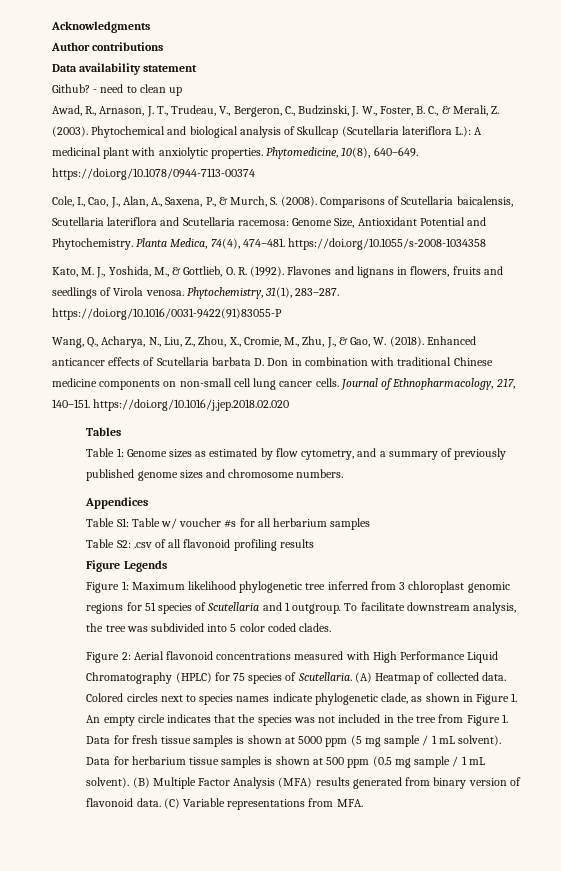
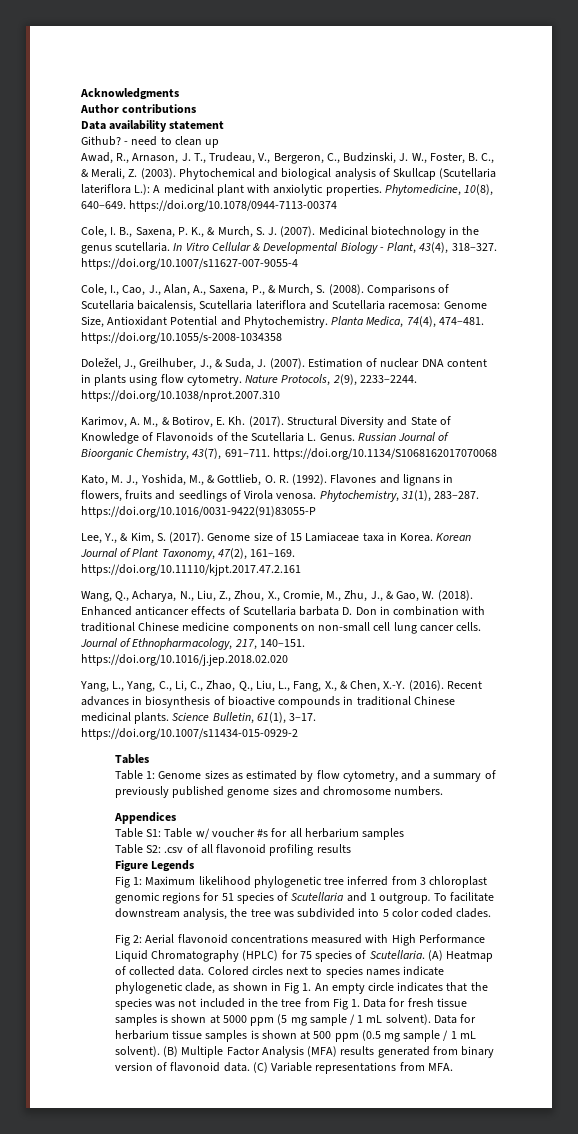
(255, 174) none -> [81,226,480,238] [81,242,497,254] [81,258,298,270] // Cole, I. B., Saxena, P. K., & Murch, S. J. (2007). Medicinal biotechnology in the genus scutellaria. In Vitro Cellular & Developmental Biology - Plant, 43(4), 318–327. https://doi.org/10.1007/s11627-007-9055-4
(487, 244) none -> [81,358,487,370] [81,374,417,386] [81,390,280,402] [81,416,451,428] [81,432,450,444] [81,448,497,460] // Doležel, J., Greilhuber, J., & Suda, J. (2007). Estimation of nuclear DNA content in plants using flow cytometry. Nature Protocols, 2(9), 2233–2244. https://doi.org/10.1038/nprot.2007.310 // Karimov, A. M., & Botirov, E. Kh. (2017). Structural Diversity and State of Knowledge of Flavonoids of the Scutellaria L. Genus. Russian Journal of Bioorganic Chemistry, 43(7), 691–711. https://doi.org/10.1134/S1068162017070068
(282, 314) none -> [81,532,472,544] [80,548,296,560] [81,564,301,576] // Lee, Y., & Kim, S. (2017). Genome size of 15 Lamiaceae taxa in Korea. Korean Journal of Plant Taxonomy, 47(2), 161–169. https://doi.org/10.11110/kjpt.2017.47.2.161
(290, 405) none -> [80,680,482,692] [81,696,455,708] [81,712,317,724] [81,728,298,740] // Yang, L., Yang, C., Li, C., Zhao, Q., Liu, L., Fang, X., & Chen, X.-Y. (2016). Recent advances in biosynthesis of bioactive compounds in traditional Chinese medicinal plants. Science Bulletin, 61(1), 3–17. https://doi.org/10.1007/s11434-015-0929-2
[86,582,120,593] Figure -> [114,876,130,888] Fig
[86,652,120,663] Figure -> [114,934,130,946] Fig
[476,694,510,705] Figure -> [284,982,300,994] Fig
[466,715,500,726] Figure -> [332,998,348,1010] Fig

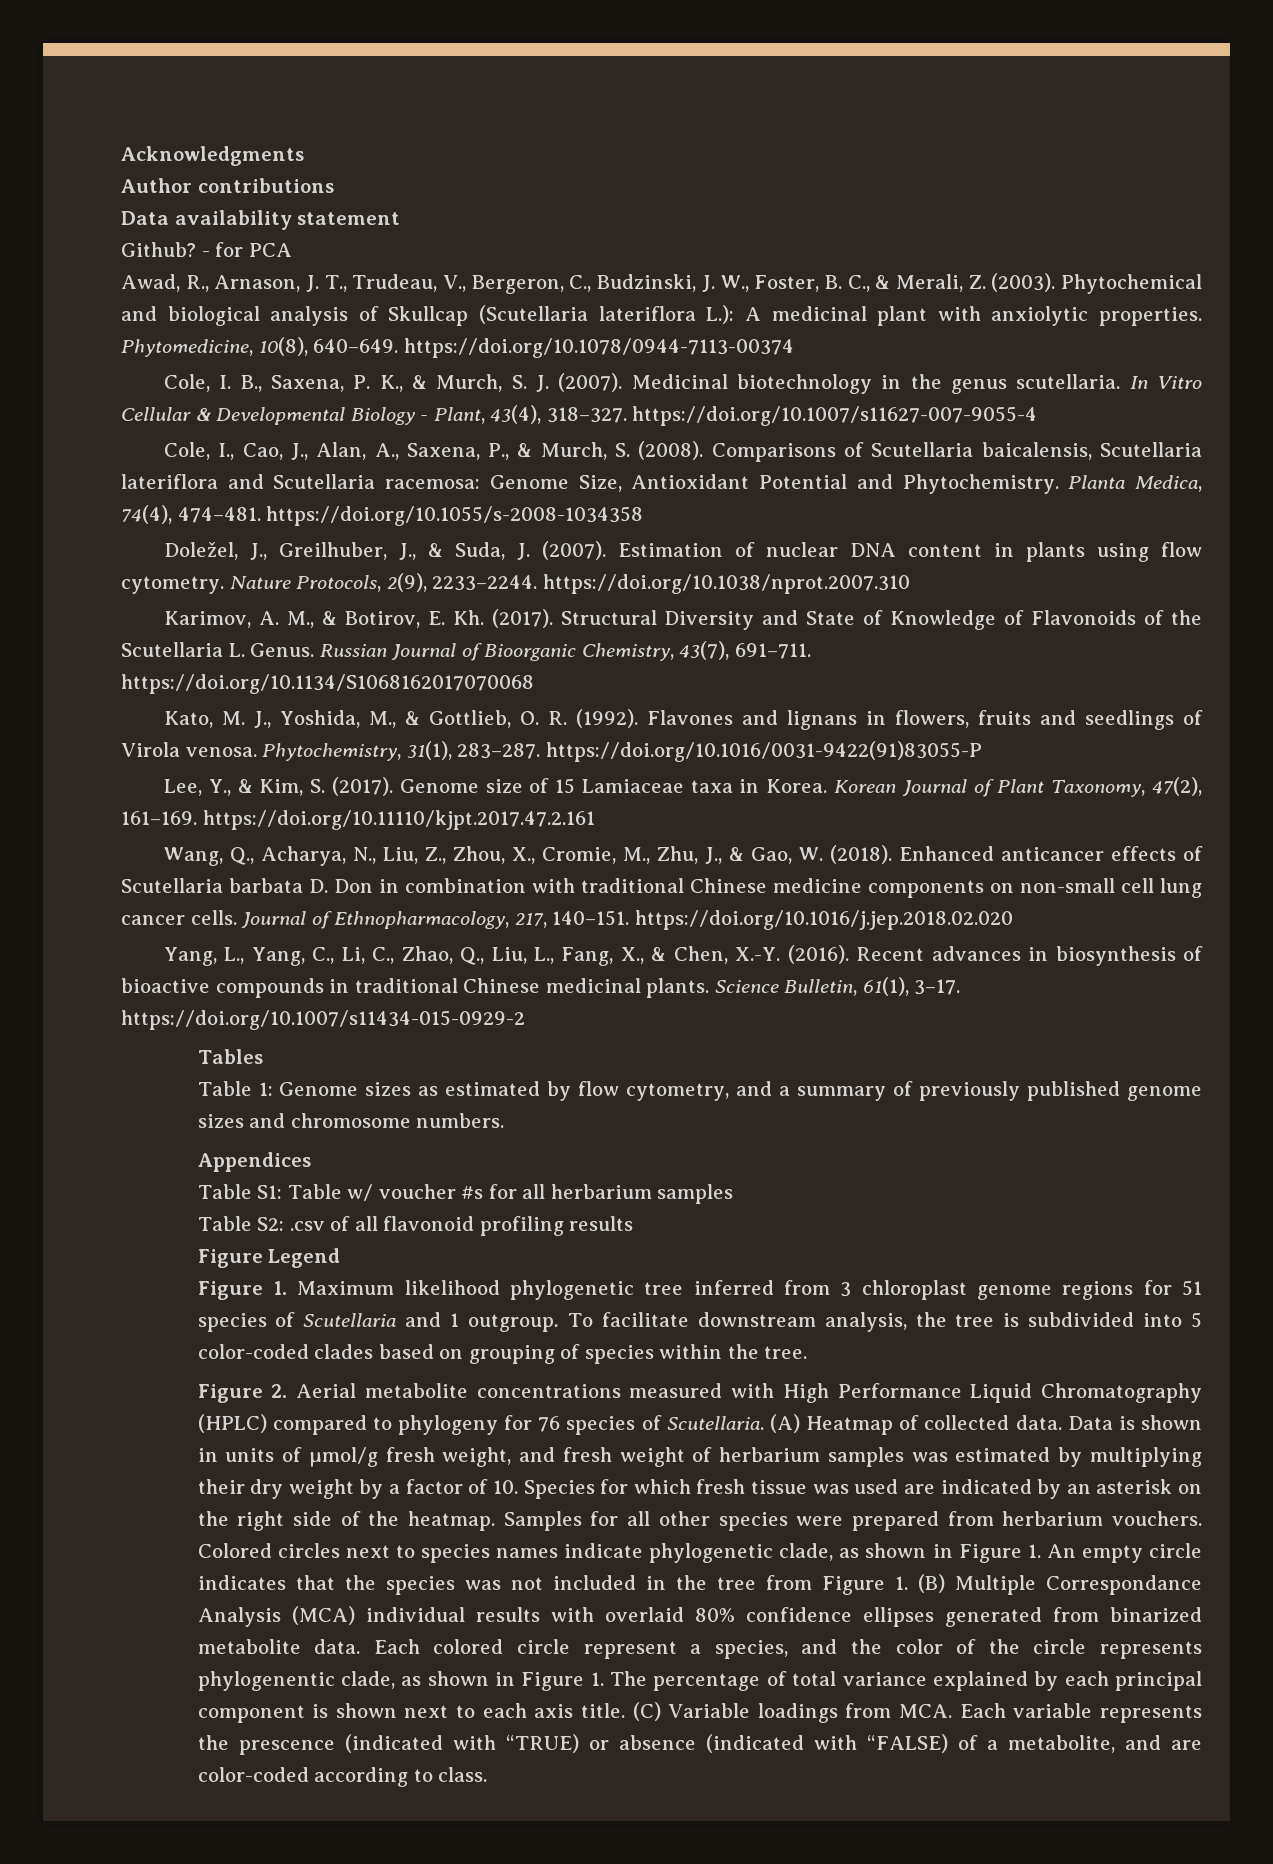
[131,136,220,148] need to clean up -> [215,242,292,257] for PCA
[151,860,195,872] [114,876,143,888] Legends // Fig 1: -> [268,1248,341,1268] [197,1281,287,1300] Legend // Figure 1.
[114,892,160,904] genomic -> [976,1285,1052,1300] genome
[273,911,294,918] was -> [1003,1313,1020,1327] is
[391,908,492,918] [114,934,228,946] color coded clades. // Fig 2: Aerial flavonoid -> [197,1344,808,1364] [197,1383,468,1403] color-coded clades based on grouping of species within the tree. // Figure 2. Aerial metabolite
[281,950,312,959] for 75 -> [272,1415,561,1435] compared to phylogeny for 76
(205, 971) none -> [1067,1415,1203,1430] [197,1447,1202,1467] [197,1479,1202,1499] [197,1511,1203,1531] Data is shown in units of µmol/g fresh weight, and fresh weight of herbarium samples was estimated by multiplying their dry weight by a factor of 10. Species for which fresh tissue was used are indicated by an asterisk on the right side of the heatmap. Samples for all other species were prepared from herbarium vouchers.
[284,982,300,994] Fig -> [958,1544,1022,1563] Figure
[332,998,467,1010] [114,1014,477,1026] [114,1030,476,1042] [114,1046,494,1058] [114,1062,453,1074] Fig 1. Data for fresh tissue samples is shown at 5000 ppm (5 mg sample / 1 mL solvent). Data for herbarium tissue samples is shown at 500 ppm (0.5 mg sample / 1 mL solvent). (B) Multiple Factor Analysis (MFA) results generated from binary version of flavonoid data. (C) Variable representations from MFA. -> [821,1574,1203,1595] [197,1606,1202,1627] [197,1639,1202,1659] [197,1671,1202,1691] [197,1702,1202,1723] [197,1734,1203,1755] [197,1767,488,1787] Figure 1. (B) Multiple Correspondance Analysis (MCA) individual results with overlaid 80% confidence ellipses generated from binarized metabolite data. Each colored circle represent a species, and the color of the circle represents phylogenentic clade, as shown in Figure 1. The percentage of total variance explained by each principal component is shown next to each axis title. (C) Variable loadings from MCA. Each variable represents the prescence (indicated with “TRUE) or absence (indicated with “FALSE) of a metabolite, and are color-coded according to class.

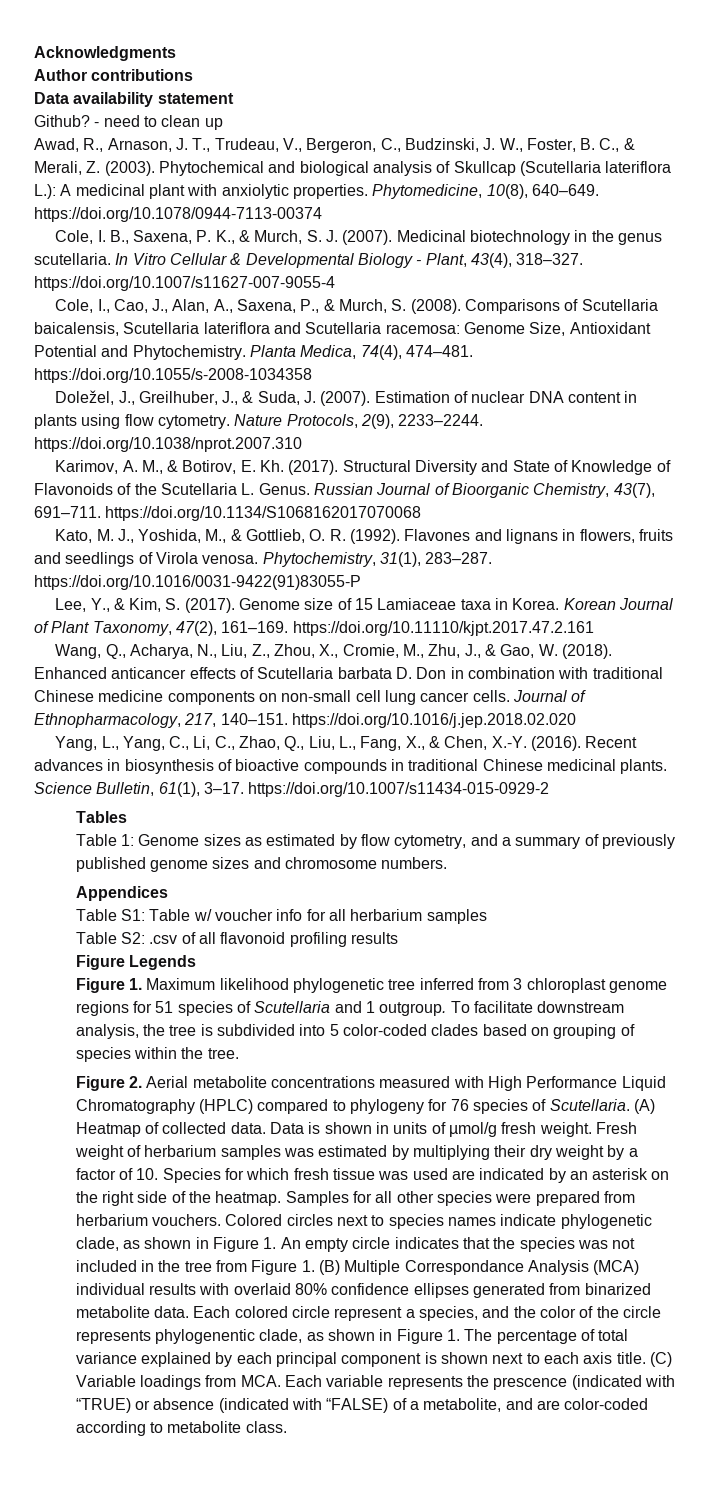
[215,242,292,257] for PCA -> [103,115,223,130] need to clean up
[461,1186,484,1199] #s -> [276,909,303,921] info
[268,1248,341,1268] Legend -> [128,955,196,970] Legends
[442,1447,612,1467] weight, and fresh -> [539,1122,637,1137] weight. Fresh
(433, 1775) none -> [167,1421,242,1433] metabolite

